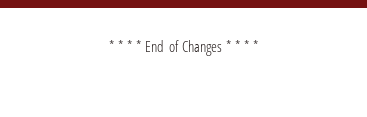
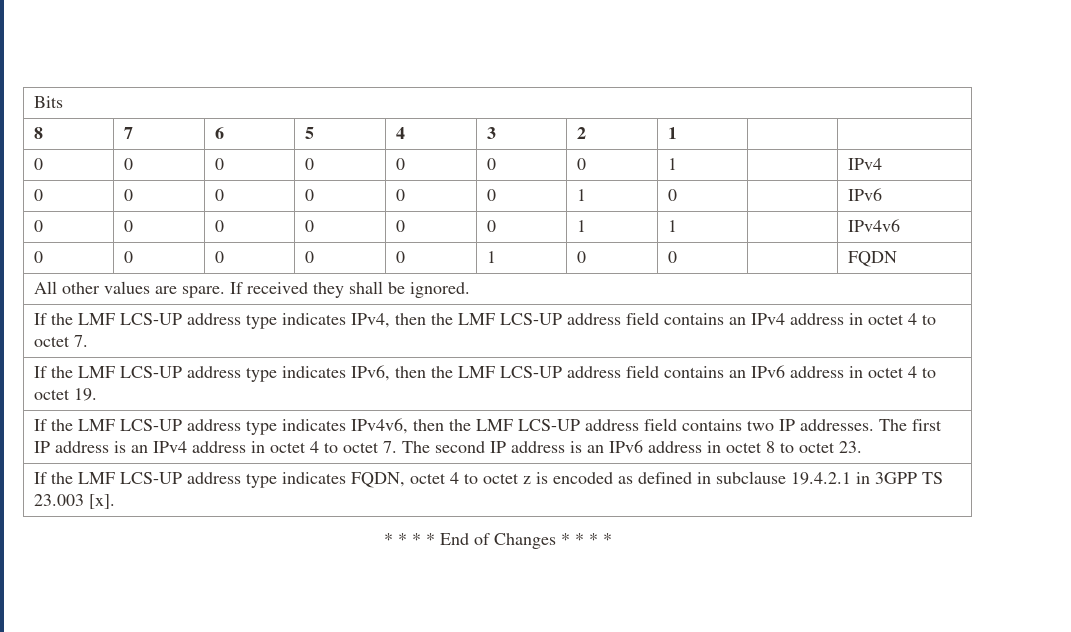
(109, 46) none -> [33,96,63,108] [33,127,43,139] [123,127,133,139] [214,127,224,139] [304,127,314,139] [395,127,405,139] [486,127,496,139] [576,127,586,139] [667,127,677,139] [33,158,43,170] [123,158,133,170] [214,158,224,170] [304,158,314,170] [395,158,405,170] [486,158,496,170] [576,158,586,170] [667,158,677,170] [847,158,882,170] [33,189,43,201] [123,189,133,201] [214,189,224,201] [304,189,314,201] [395,189,405,201] [486,189,496,201] [576,189,586,201] [667,189,677,201] [847,188,882,201] [33,220,43,232] [123,220,133,232] [214,220,224,232] [304,220,314,232] [395,220,405,232] [486,220,496,232] [576,220,586,232] [667,220,677,232] [847,219,900,232] [33,251,43,263] [123,251,133,263] [214,251,224,263] [304,251,314,263] [395,251,405,263] [486,251,496,263] [576,251,586,263] [667,251,677,263] [847,251,897,267] [33,281,470,298] [33,312,936,329] [33,335,88,347] [33,365,936,382] [33,388,97,401] [33,418,942,435] [33,440,862,453] [33,471,943,488] [33,494,115,509] Bits // 8 | 7 | 6 | 5 | 4 | 3 | 2 | 1 | | // 0 | 0 | 0 | 0 | 0 | 0 | 0 | 1 | | IPv4 // 0 | 0 | 0 | 0 | 0 | 0 | 1 | 0 | | IPv6 // 0 | 0 | 0 | 0 | 0 | 0 | 1 | 1 | | IPv4v6 // 0 | 0 | 0 | 0 | 0 | 1 | 0 | 0 | | FQDN // All other values are spare. If received they shall be ignored. // If the LMF LCS-UP address type indicates IPv4, then the LMF LCS-UP address field contains an IPv4 address in octet 4 to octet 7. // If the LMF LCS-UP address type indicates IPv6, then the LMF LCS-UP address field contains an IPv6 address in octet 4 to octet 19. // If the LMF LCS-UP address type indicates IPv4v6, then the LMF LCS-UP address field contains two IP addresses. The first IP address is an IPv4 address in octet 4 to octet 7. The second IP address is an IPv6 address in octet 8 to octet 23. // If the LMF LCS-UP address type indicates FQDN, octet 4 to octet z is encoded as defined in subclause 19.4.2.1 in 3GPP TS 23.003 [x]. //

